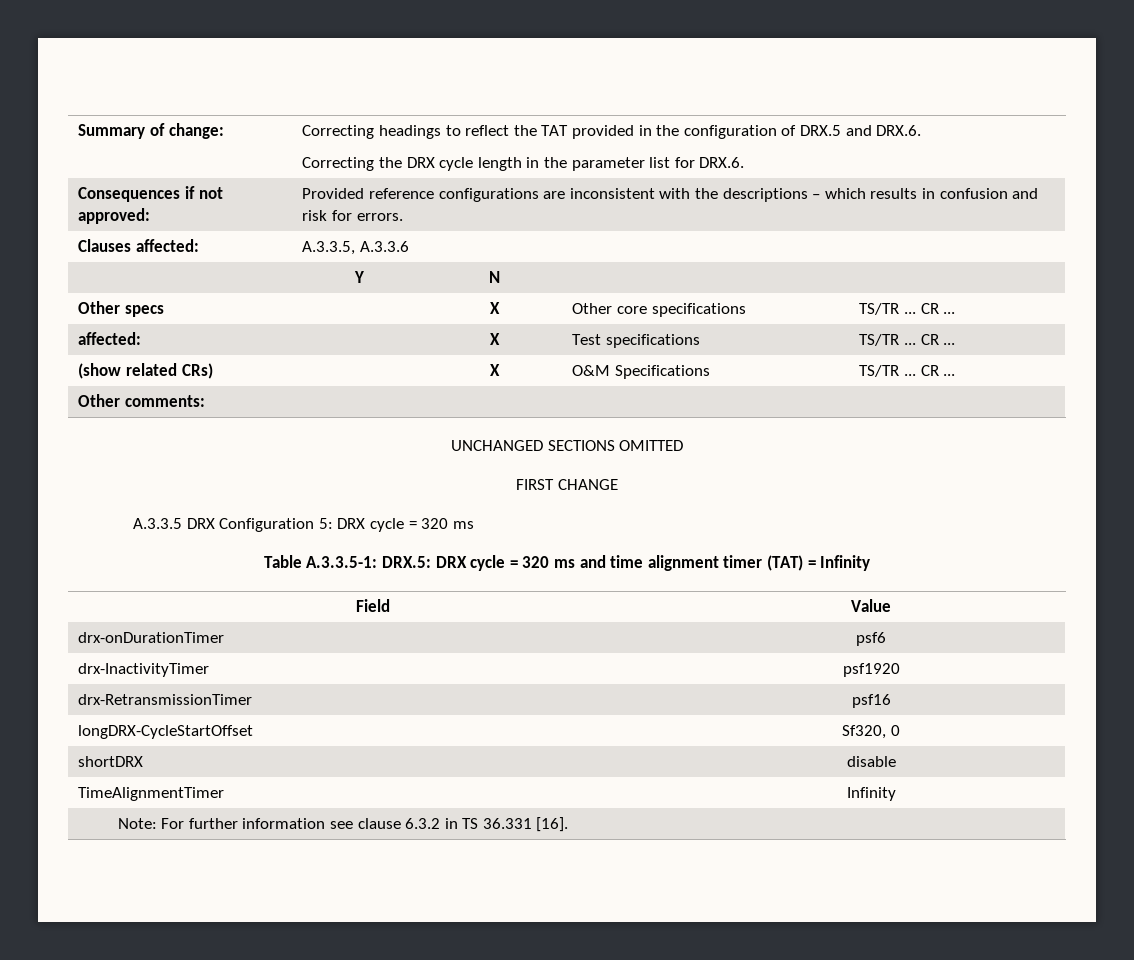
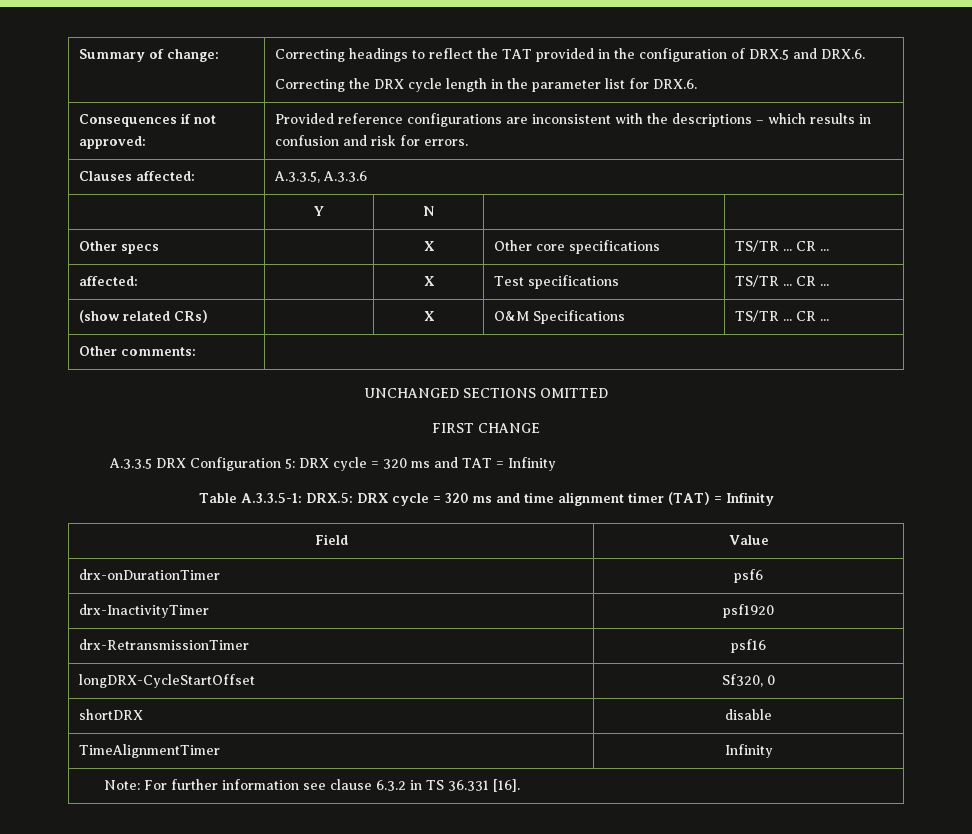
(474, 525) none -> [434,457,557,471] and TAT = Infinity

